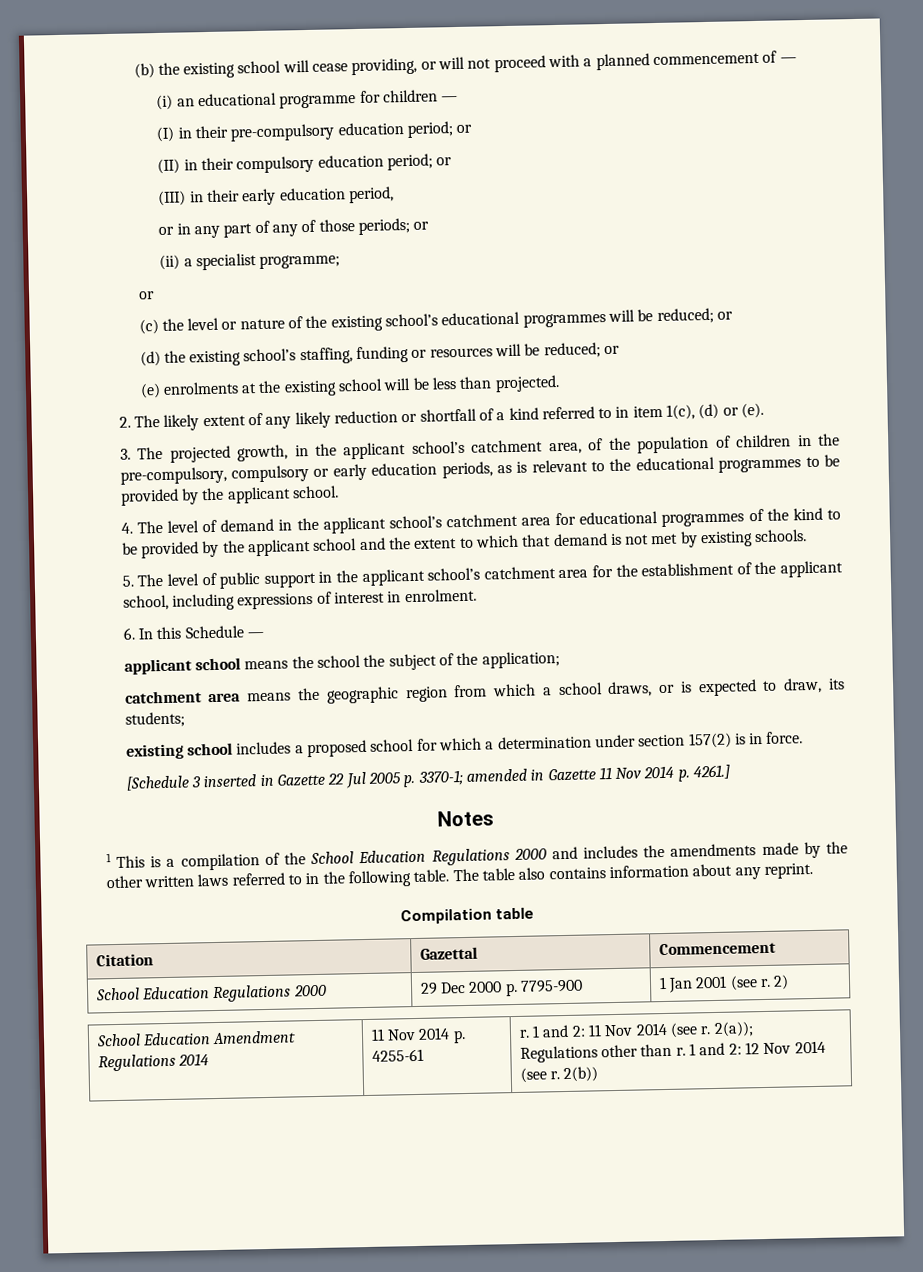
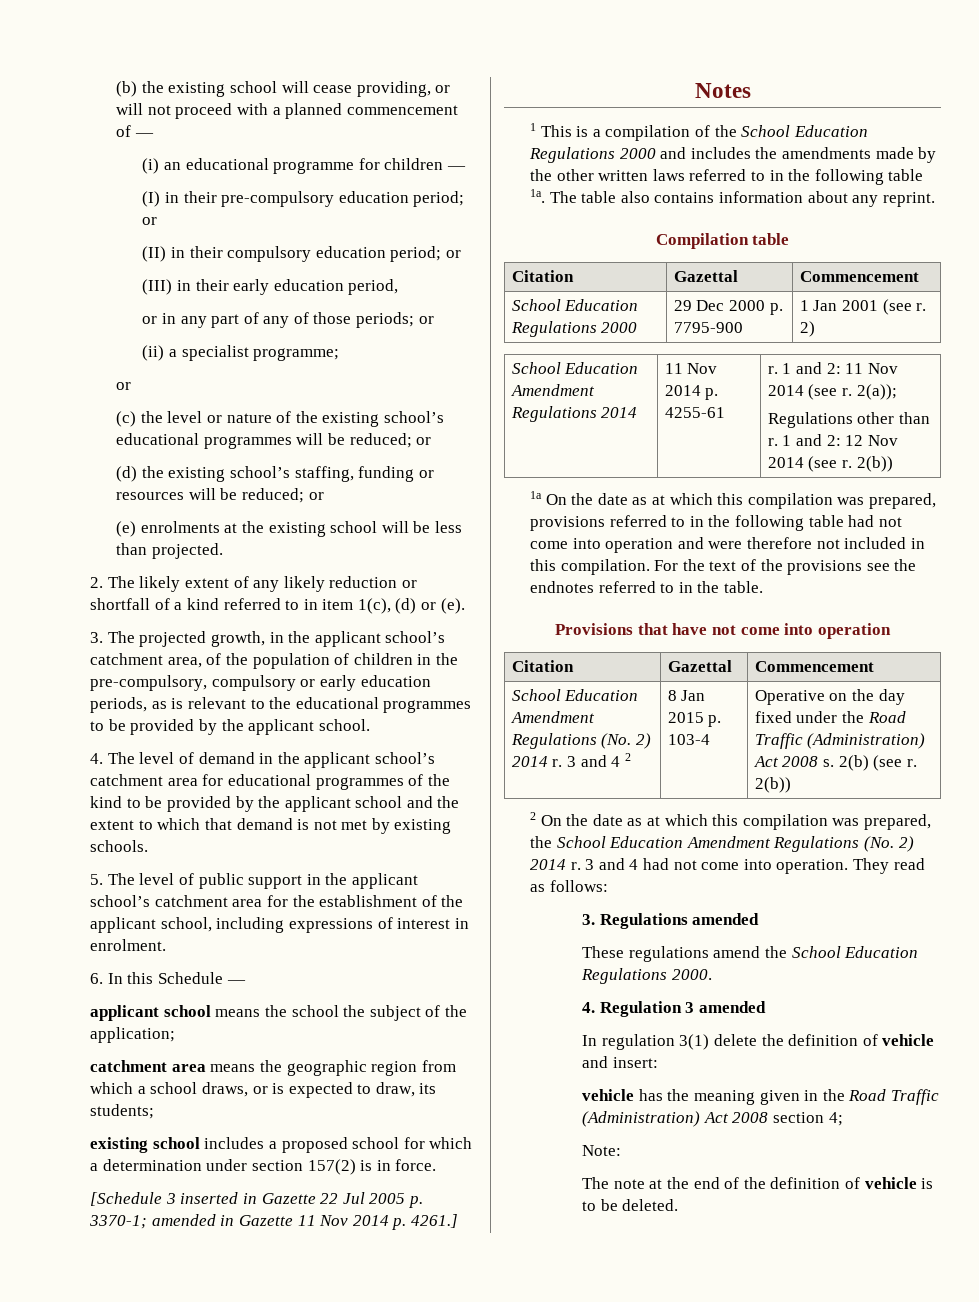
[413,869,450,883] table. -> [888,169,924,181] [530,189,546,203] table 1a.
(599, 1074) none -> [530,491,936,509] [530,515,902,531] [530,537,925,553] [530,559,917,575] [530,581,764,593] [555,623,891,639] [511,660,574,672] [667,660,732,672] [754,661,874,672] [511,689,639,701] [510,711,595,723] [510,733,651,749] [511,753,631,767] [667,690,706,701] [667,712,722,727] [667,734,710,745] [754,689,905,705] [754,711,906,723] [754,733,926,749] [753,755,917,771] [754,777,791,793] [530,812,931,830] [530,836,914,852] [530,858,925,874] [530,880,608,892] [582,913,760,929] [582,946,919,962] [581,968,712,984] [582,1001,767,1017] [582,1034,935,1050] [582,1056,658,1068] [582,1089,939,1105] [582,1111,843,1127] [582,1145,622,1156] [582,1177,934,1189] [582,1199,679,1211] // 1a On the date as at which this compilation was prepared, provisions referred to in the following table had not come into operation and were therefore not included in this compilation. For the text of the provisions see the endnotes referred to in the table. // Provisions that have not come into operation // Citation | Gazettal | Commencement // School Education Amendment Regulations (No. 2) 2014 r. 3 and 4 2 | 8 Jan 2015 p. 103-4 | Operative on the day fixed under the Road Traffic (Administration) Act 2008 s. 2(b) (see r. 2(b)) // 2 On the date as at which this compilation was prepared, the School Education Amendment Regulations (No. 2) 2014 r. 3 and 4 had not come into operation. They read as follows: // 3. Regulations amended // These regulations amend the School Education Regulations 2000. // 4. Regulation 3 amended // In regulation 3(1) delete the definition of vehicle and insert: // vehicle has the meaning given in the Road Traffic (Administration) Act 2008 section 4; // Note: // The note at the end of the definition of vehicle is to be deleted.

